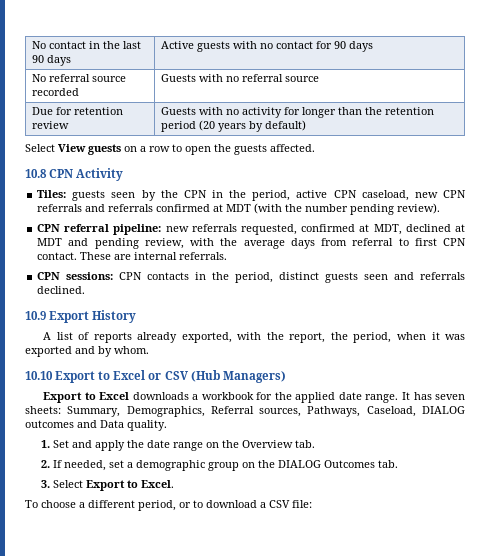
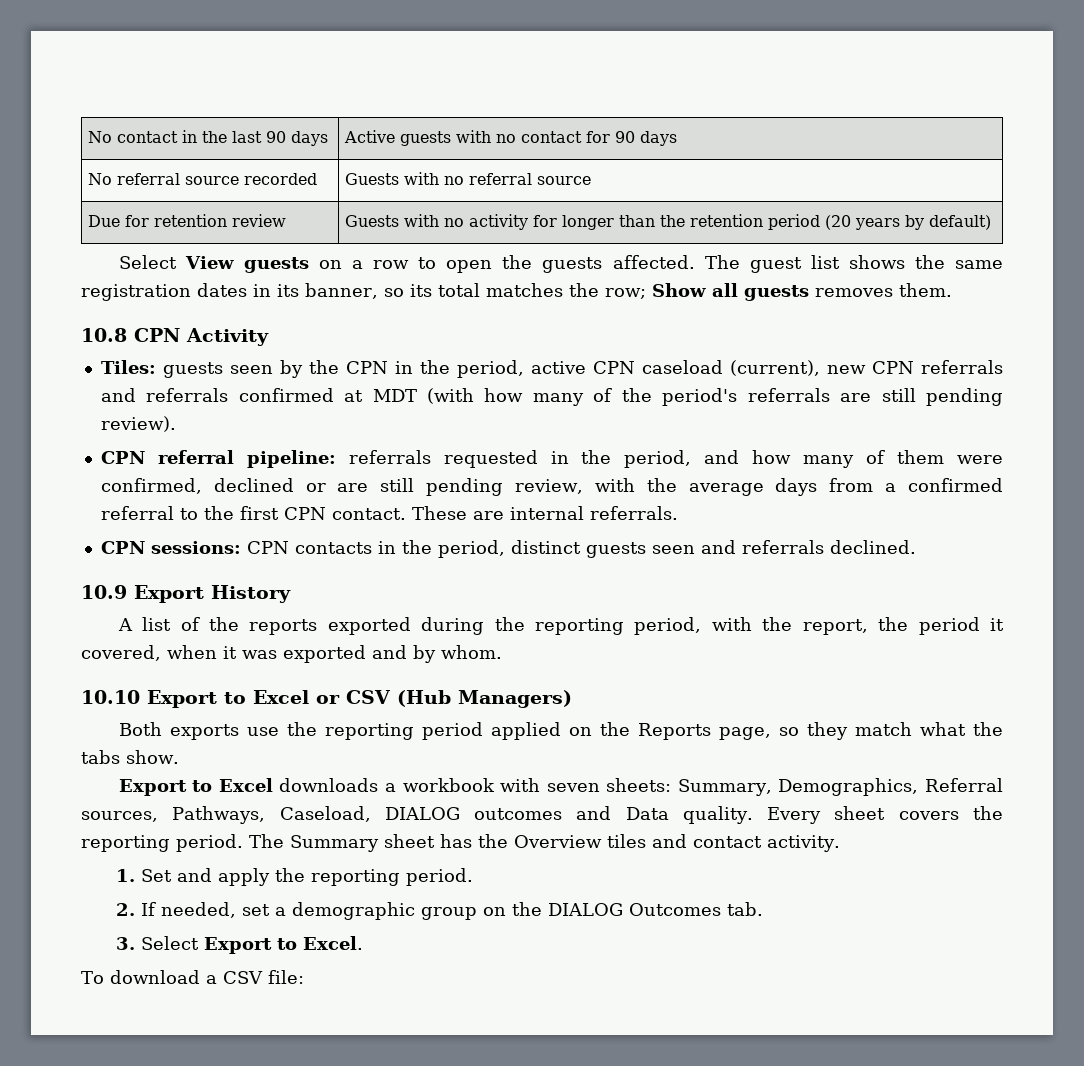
(315, 148) none -> [704,255,1003,273] [81,283,952,301] The guest list shows the same registration dates in its banner, so its total matches the row; Show all guests removes them.
[361,190,409,201] caseload, -> [641,360,820,376] caseload (current),
[285,204,349,212] the number -> [484,388,916,406] how many of the period's referrals are still
[165,224,465,235] [37,238,89,246] new referrals requested, confirmed at MDT, declined at MDT and -> [348,450,1003,468] [100,478,415,494] referrals requested in the period, and how many of them were confirmed, declined or are still
(348, 242) none -> [885,478,1004,492] a confirmed
(409, 242) none -> [203,506,234,520] the
[93,332,232,343] reports already exported, -> [208,617,702,635] the reports exported during the reporting period,
[353,332,392,343] period, -> [918,617,1005,635] [81,645,161,661] period it covered,
(286, 377) none -> [118,722,1004,740] [81,750,179,764] // Both exports use the reporting period applied on the Reports page, so they match what the tabs show.
[256,392,432,403] for the applied date range. It has -> [500,778,541,792] with
(167, 425) none -> [767,806,1003,824] [81,834,840,852] Every sheet covers the reporting period. The Summary sheet has the Overview tiles and contact activity.
[146,440,315,451] date range on the Overview tab. -> [311,868,474,886] reporting period.
[41,500,203,511] choose a different period, or to -> (104, 977) none

